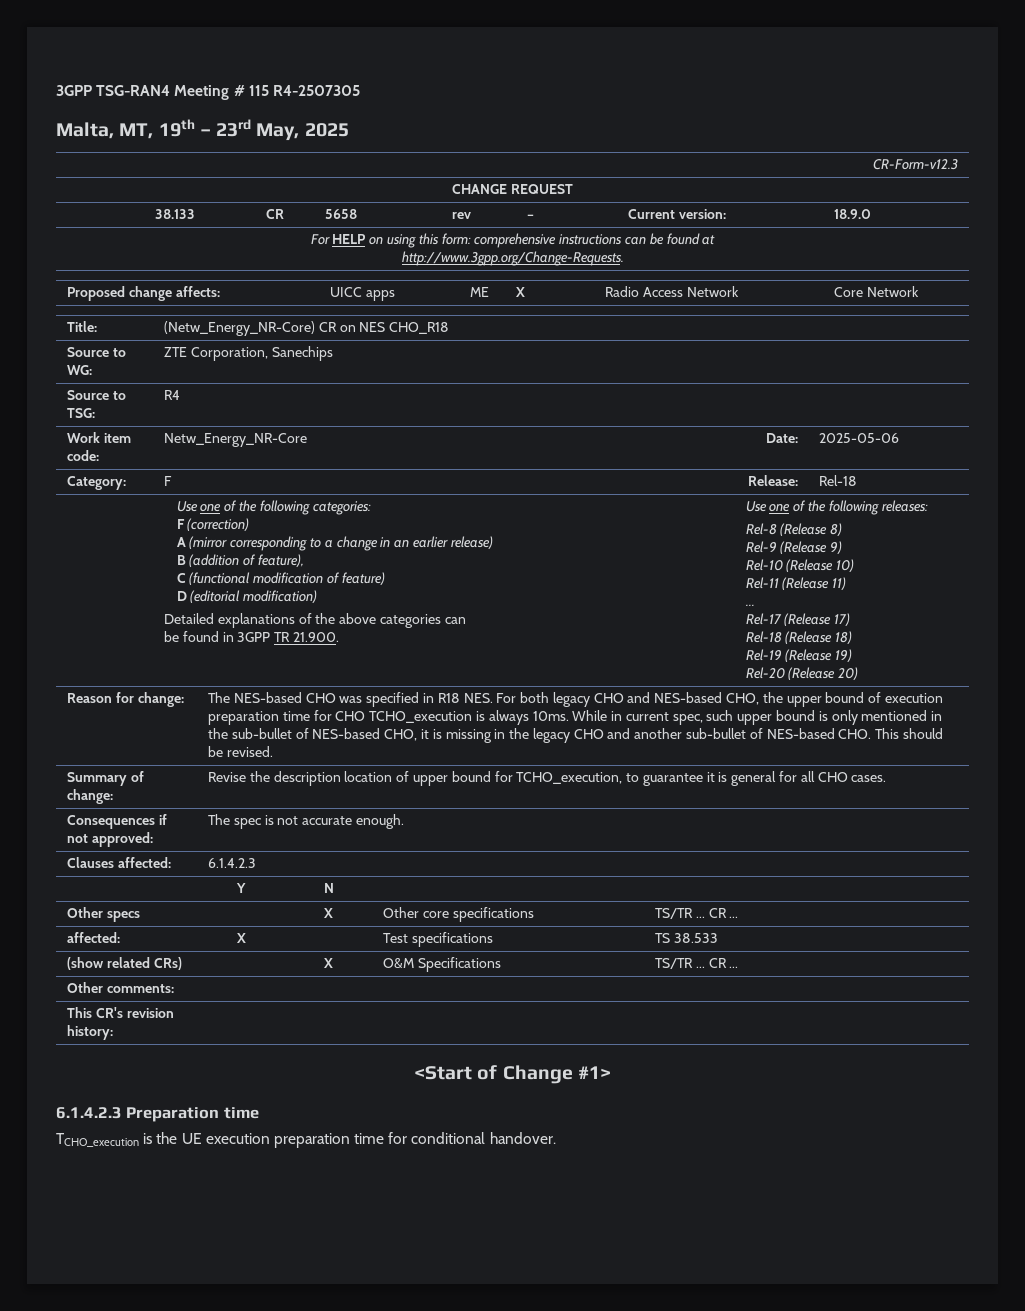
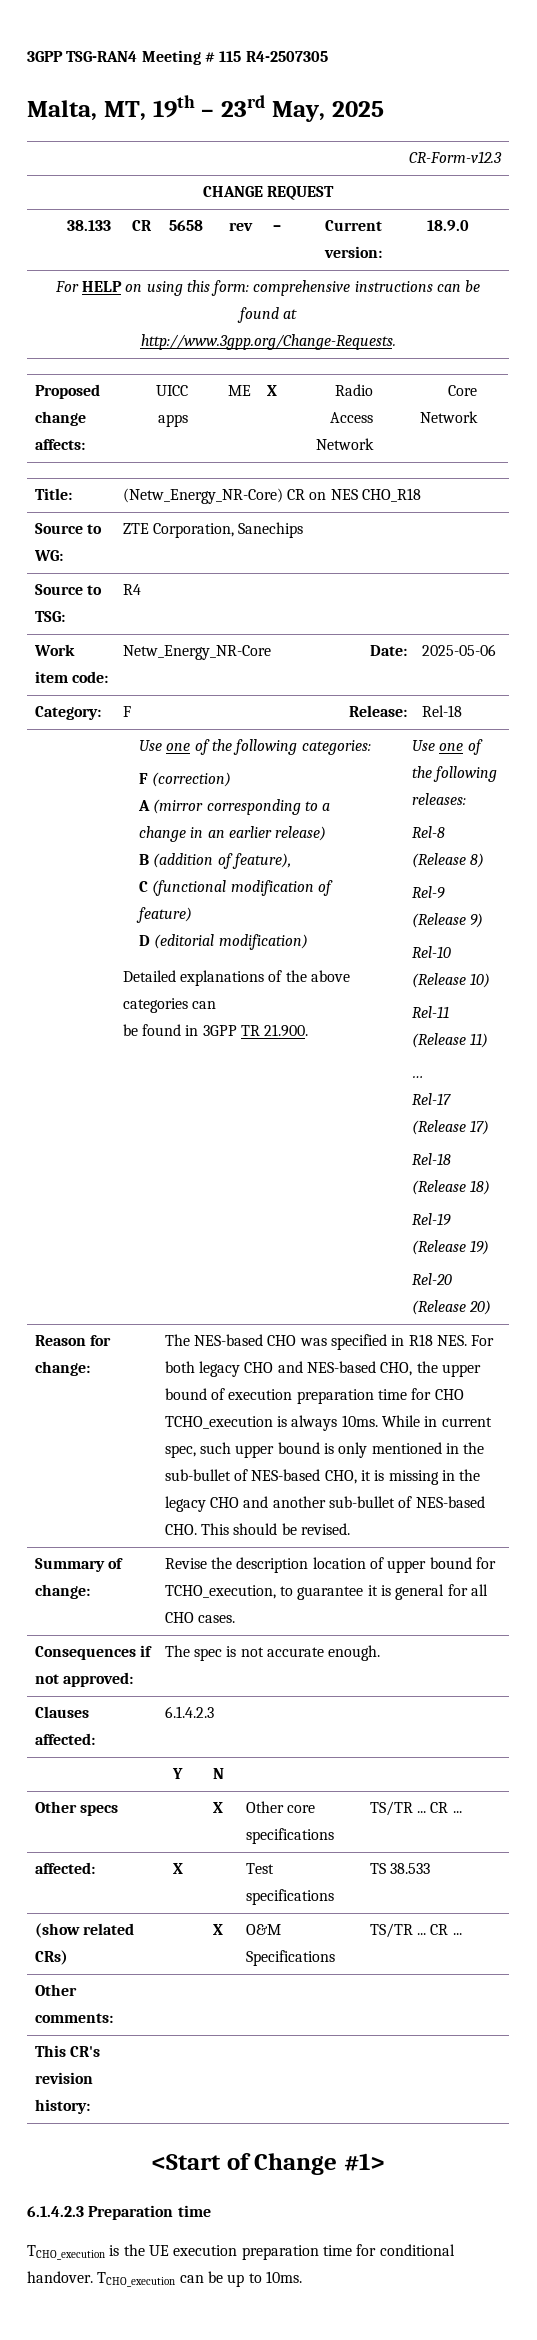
(556, 1138) none -> [97,2271,302,2287] TCHO_execution can be up to 10ms.

